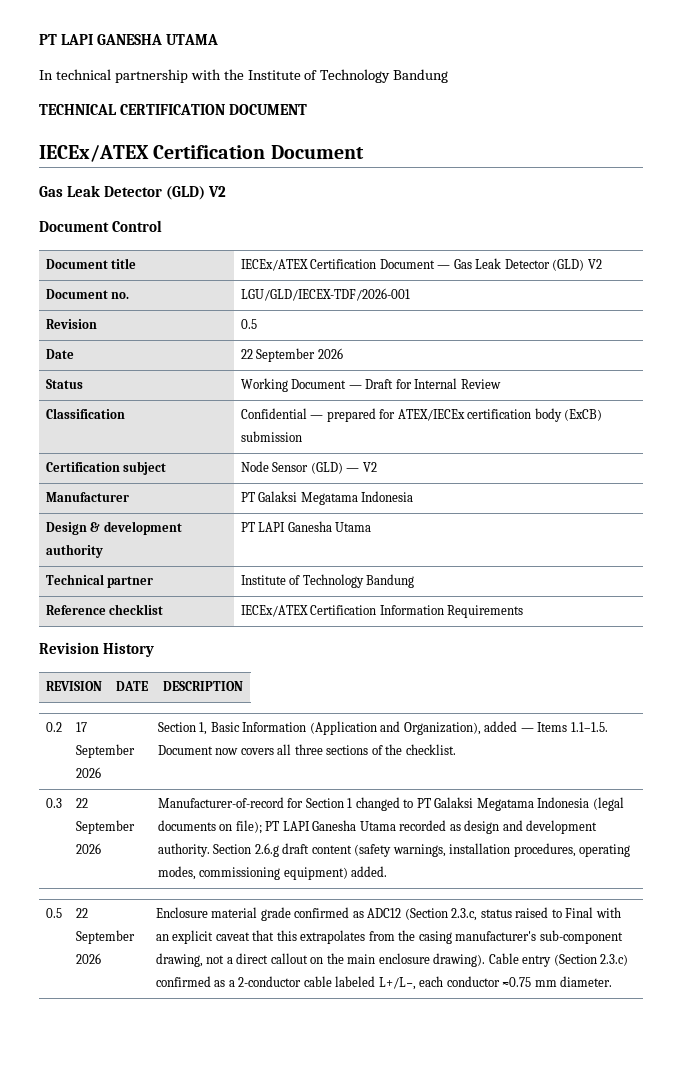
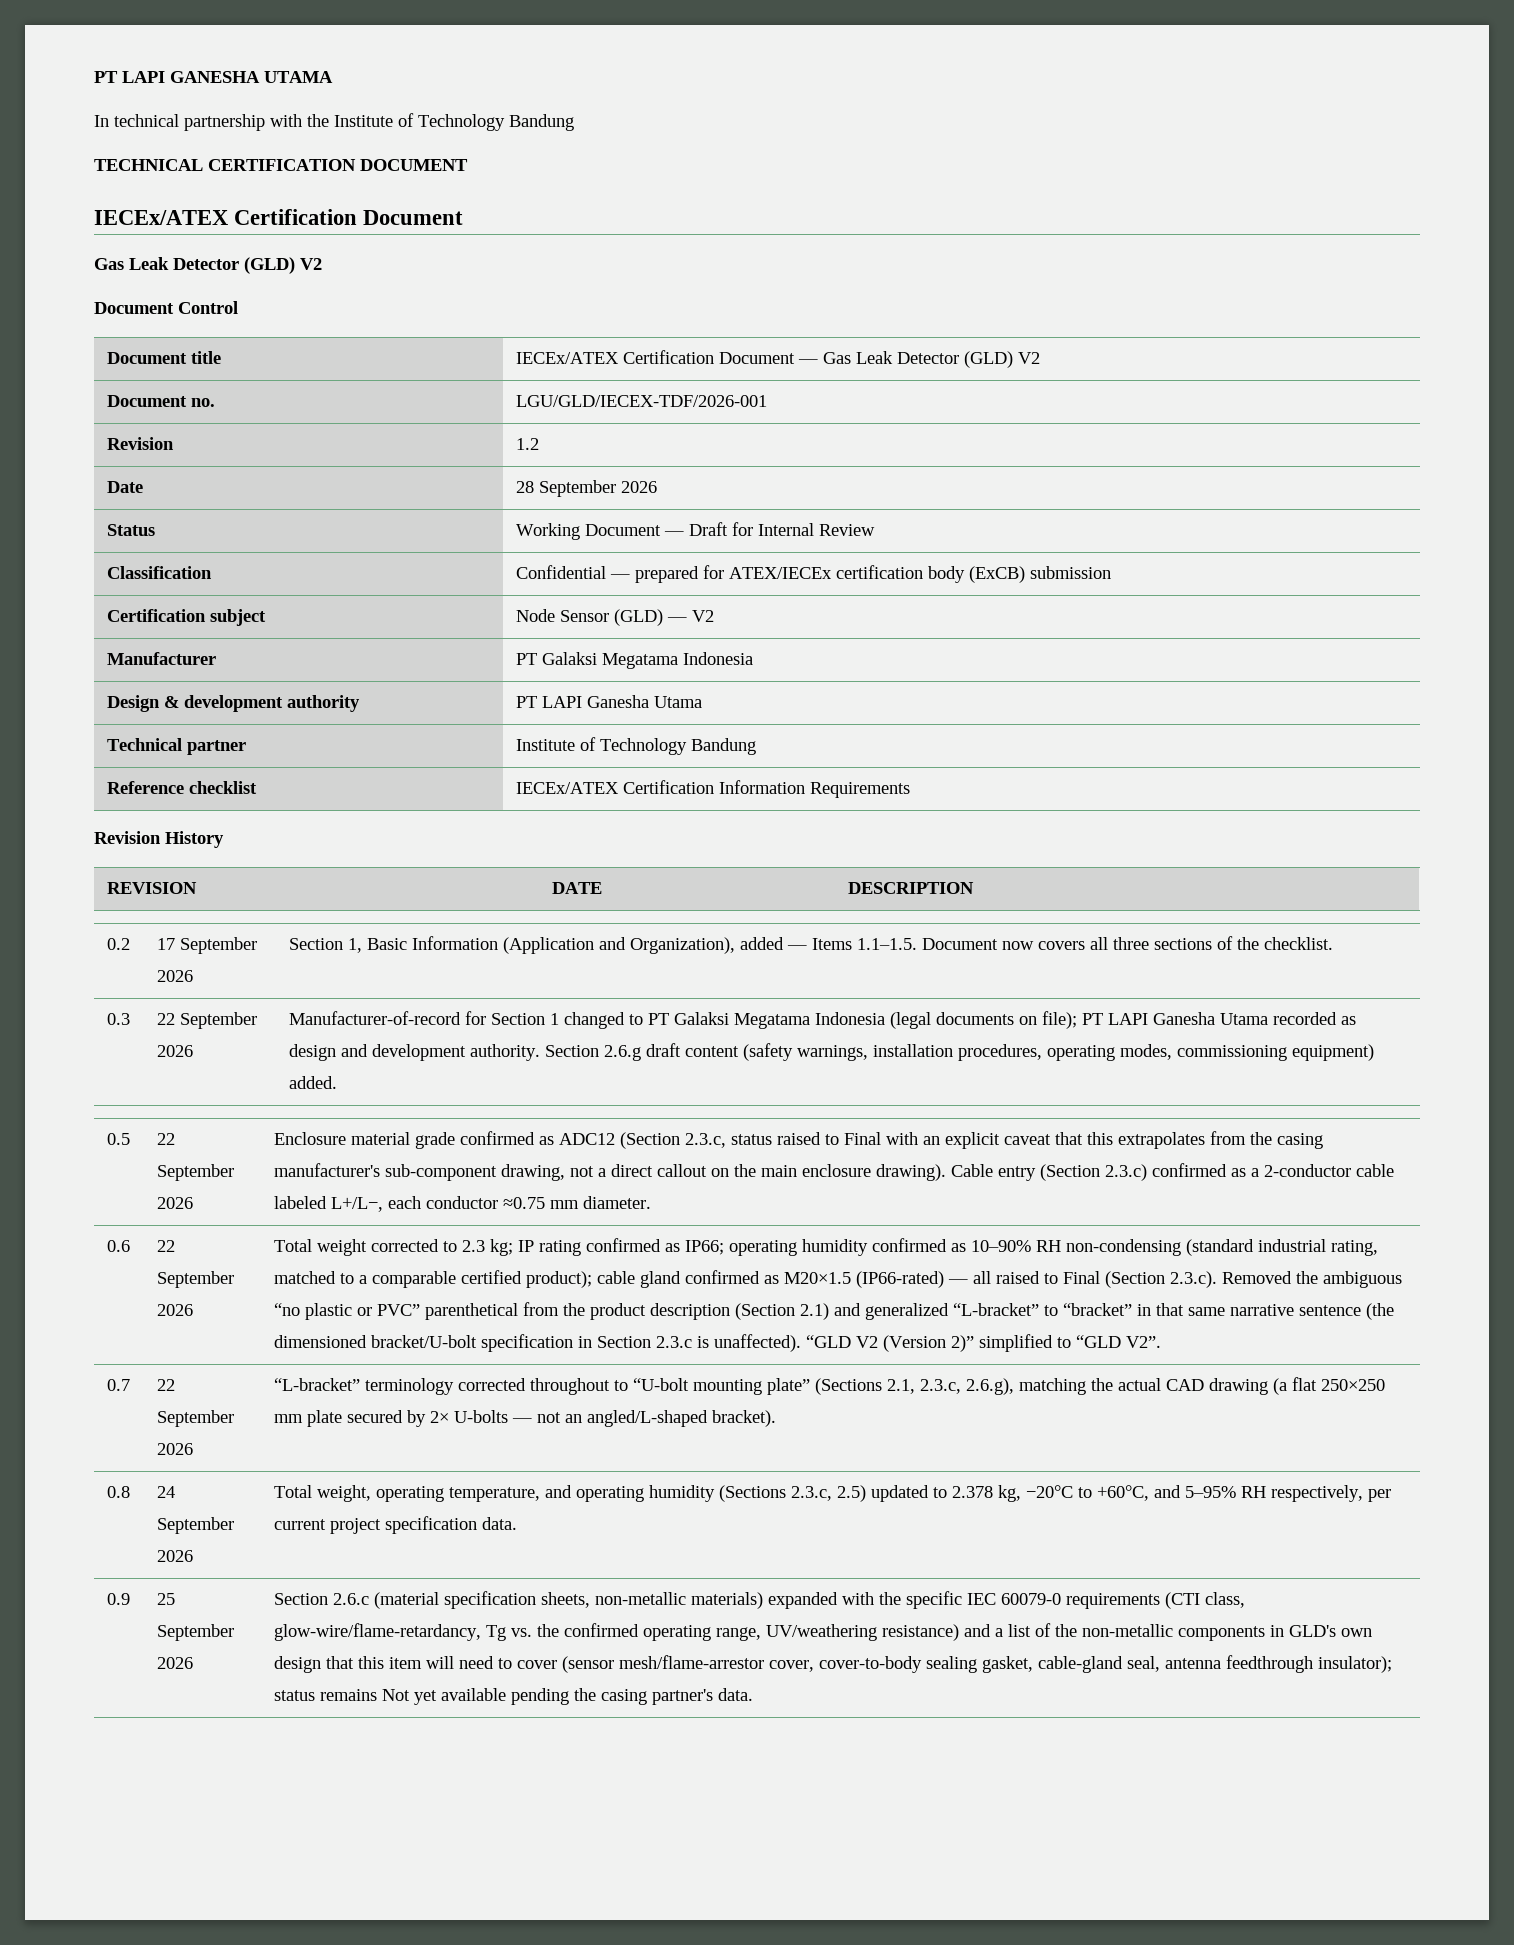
[240,319,257,329] 0.5 -> [516,438,540,450] 1.2
[240,349,253,359] 22 -> [516,481,535,493] 28
(613, 981) none -> [107,1240,131,1252] [157,1240,176,1252] [157,1271,235,1288] [157,1304,194,1316] [274,1238,1379,1256] [274,1270,1403,1288] [274,1302,1395,1320] [274,1334,1162,1352] [107,1379,131,1391] [157,1379,176,1391] [157,1410,235,1427] [157,1443,194,1455] [274,1377,1386,1395] [274,1410,777,1427] [107,1486,131,1498] [157,1486,176,1498] [157,1517,235,1534] [157,1550,194,1562] [274,1485,1392,1502] [274,1516,518,1534] [107,1593,131,1605] [157,1593,176,1605] [157,1624,235,1641] [157,1657,194,1669] [274,1591,1246,1609] [274,1623,1373,1641] [274,1655,1393,1673] [274,1688,754,1705] // 0.6 | 22 September 2026 | Total weight corrected to 2.3 kg; IP rating confirmed as IP66; operating humidity confirmed as 10–90% RH non-condensing (standard industrial rating, matched to a comparable certified product); cable gland confirmed as M20×1.5 (IP66-rated) — all raised to Final (Section 2.3.c). Removed the ambiguous “no plastic or PVC” parenthetical from the product description (Section 2.1) and generalized “L-bracket” to “bracket” in that same narrative sentence (the dimensioned bracket/U-bolt specification in Section 2.3.c is unaffected). “GLD V2 (Version 2)” simplified to “GLD V2”. // 0.7 | 22 September 2026 | “L-bracket” terminology corrected throughout to “U-bolt mounting plate” (Sections 2.1, 2.3.c, 2.6.g), matching the actual CAD drawing (a flat 250×250 mm plate secured by 2× U-bolts — not an angled/L-shaped bracket). // 0.8 | 24 September 2026 | Total weight, operating temperature, and operating humidity (Sections 2.3.c, 2.5) updated to 2.378 kg, −20°C to +60°C, and 5–95% RH respectively, per current project specification data. // 0.9 | 25 September 2026 | Section 2.6.c (material specification sheets, non-metallic materials) expanded with the specific IEC 60079-0 requirements (CTI class, glow-wire/flame-retardancy, Tg vs. the confirmed operating range, UV/weathering resistance) and a list of the non-metallic components in GLD's own design that this item will need to cover (sensor mesh/flame-arrestor cover, cover-to-body sealing gasket, cable-gland seal, antenna feedthrough insulator); status remains Not yet available pending the casing partner's data.

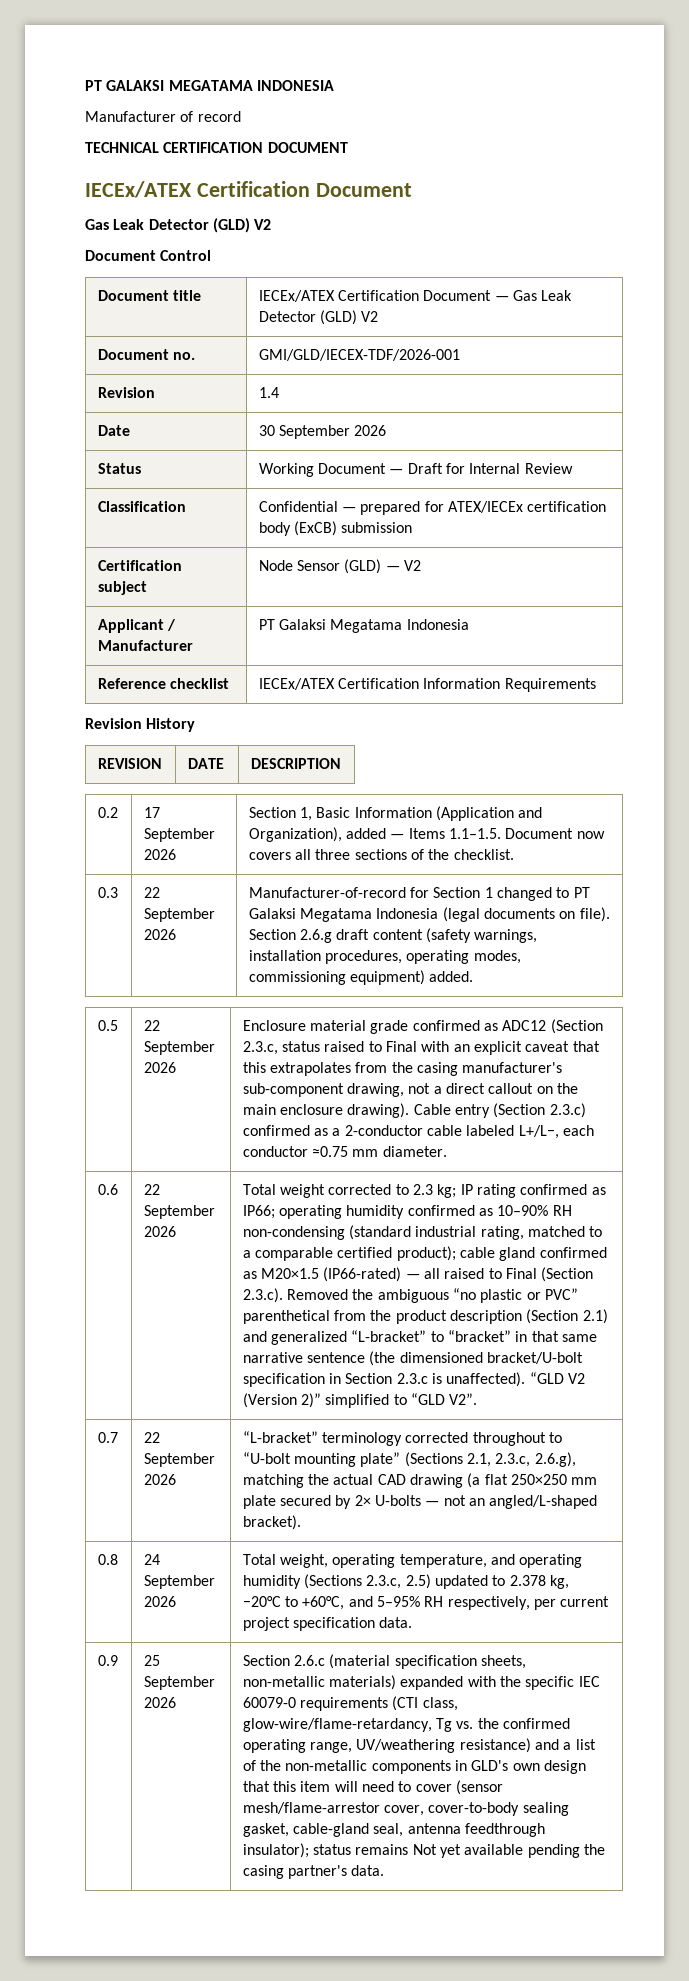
[94,71,333,83] [94,113,574,131] PT LAPI GANESHA UTAMA // In technical partnership with the Institute of Technology Bandung -> [85,80,334,91] [85,111,241,122] PT GALAKSI MEGATAMA INDONESIA // Manufacturer of record
[516,395,768,407] LGU/GLD/IECEX-TDF/2026-001 -> [258,349,460,361] GMI/GLD/IECEX-TDF/2026-001
[516,438,540,450] 1.2 -> [258,387,279,398] 1.4
[516,481,535,493] 28 -> [258,425,275,436] 30
(715, 616) none -> [97,619,177,633] Applicant /
[107,695,361,712] [516,695,703,708] [107,738,247,755] [516,737,757,755] // Design & development authority | PT LAPI Ganesha Utama // Technical partner | Institute of Technology Bandung -> (469, 624) none
[1042,1011,1357,1029] [289,1044,541,1061] file); PT LAPI Ganesha Utama recorded as design and development authority. -> [579,907,610,922] file).

